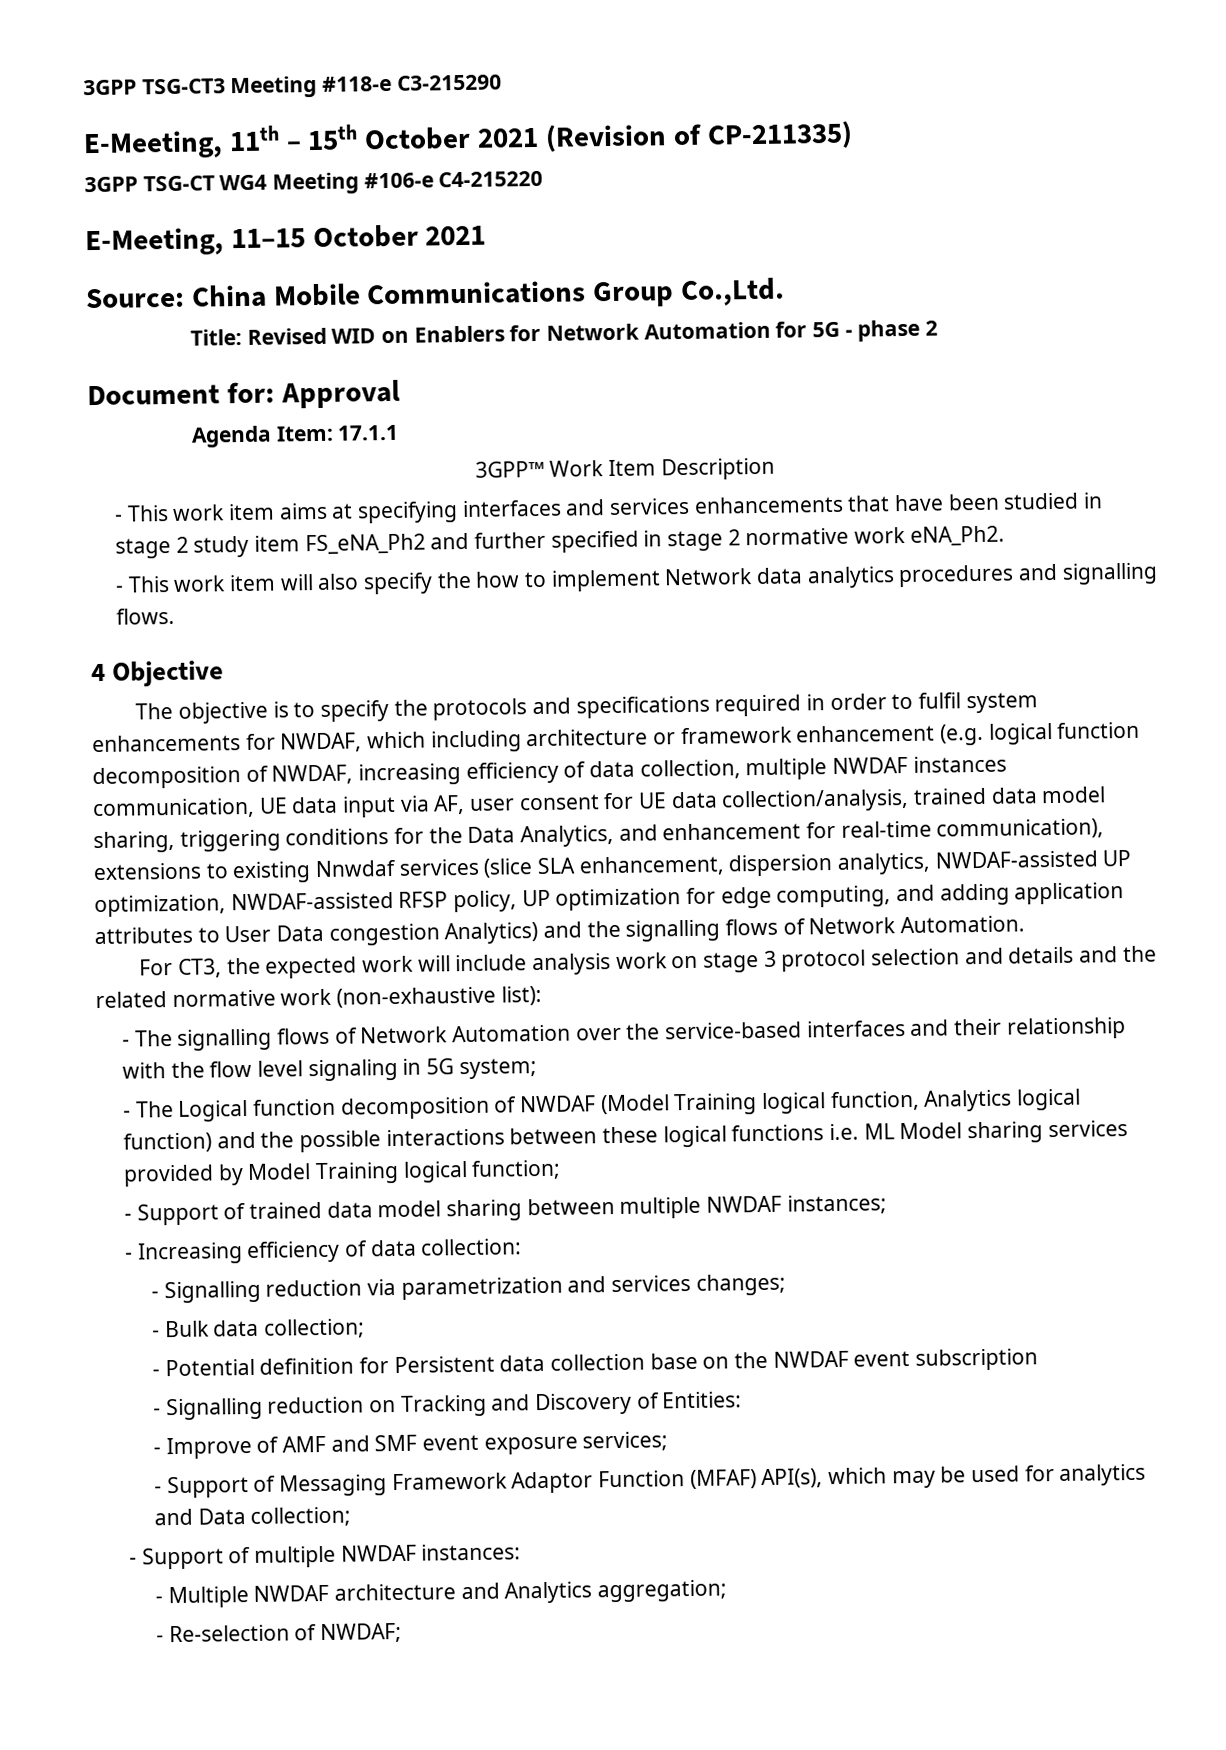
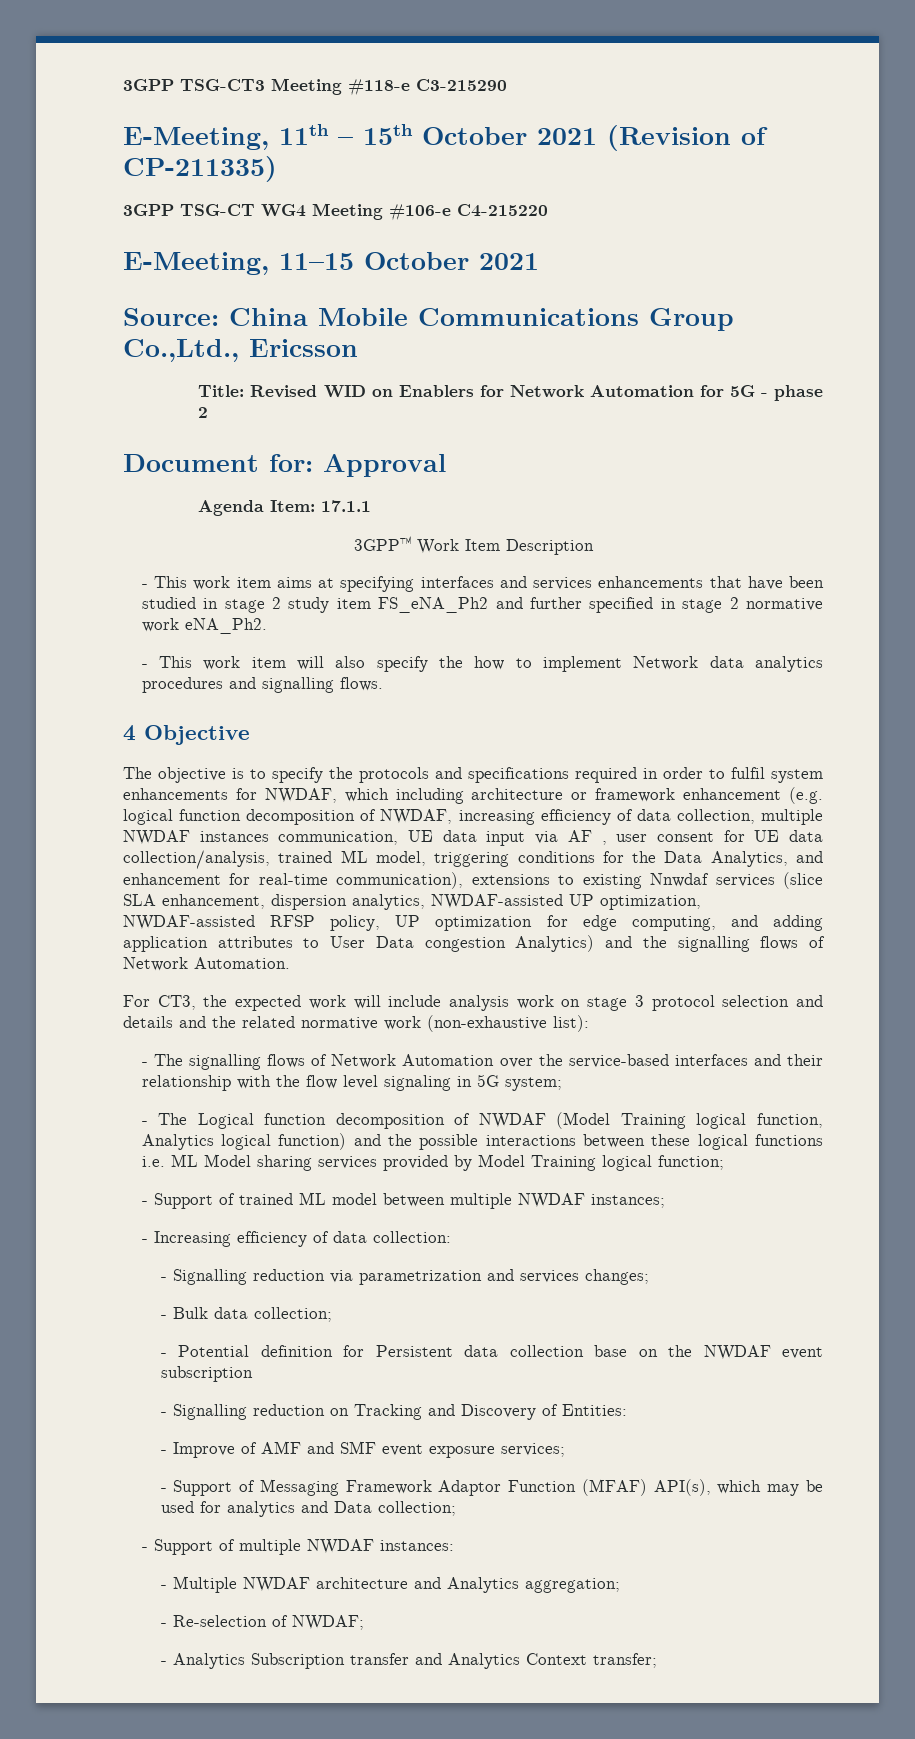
[680,277,786,307] Co.,Ltd. -> [123,339,358,362] Co.,Ltd., Ericsson
[433,795,466,815] AF, -> [567,830,607,845] AF ,
[990,786,1107,804] [93,830,175,854] data model sharing, -> [340,850,426,866] ML model,
[326,1199,523,1222] data model sharing -> [298,1192,377,1205] ML model
(402, 1633) none -> [160,1653,657,1669] // - Analytics Subscription transfer and Analytics Context transfer;

